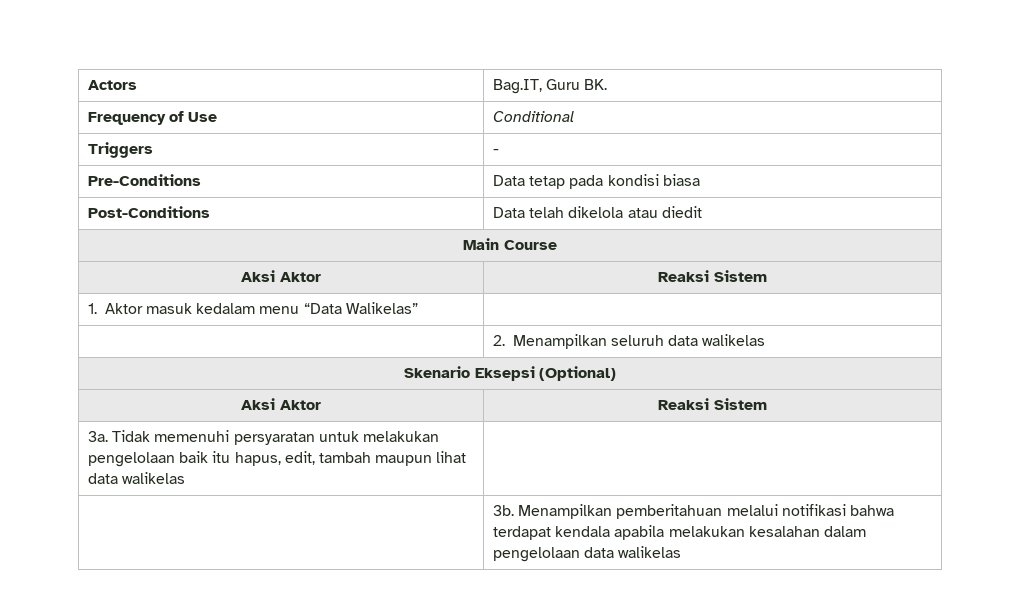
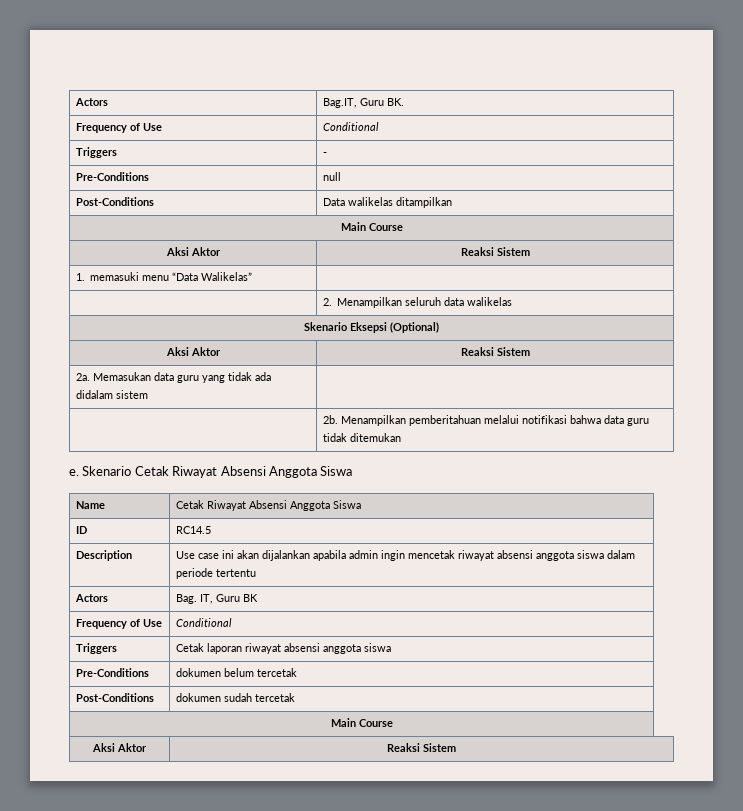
[493,174,700,189] [88,206,211,218] [493,206,702,218] Data tetap pada kondisi biasa // Post-Conditions | Data telah dikelola atau diedit -> [322,172,341,181] [75,197,154,206] [322,197,452,208] null // Post-Conditions | Data walikelas ditampilkan
[104,303,256,314] Aktor masuk kedalam -> [90,272,140,281] memasuki
[88,430,440,445] [88,451,467,467] [88,472,186,484] [493,505,515,516] 3a. Tidak memenuhi persyaratan untuk melakukan pengelolaan baik itu hapus, edit, tambah maupun lihat data walikelas | // | 3b. -> [75,372,271,383] [75,390,148,399] [322,415,338,424] 2a. Memasukan data guru yang tidak ada didalam sistem | // | 2b.
[493,525,867,540] [493,546,682,562] terdapat kendala apabila melakukan kesalahan dalam pengelolaan data walikelas -> [603,415,649,426] [322,433,401,442] [69,466,353,478] [75,501,105,509] [175,500,361,511] [75,526,87,534] [175,526,211,534] [75,550,132,561] [175,550,635,561] [175,568,256,579] [74,594,108,602] [175,594,258,604] [75,619,162,629] [175,618,232,627] [75,643,117,654] [175,643,391,654] [75,668,149,677] [175,668,297,677] [75,693,154,702] [175,693,295,702] [330,718,393,727] [92,743,147,752] [387,743,456,752] data guru tidak ditemukan // e. Skenario Cetak Riwayat Absensi Anggota Siswa // Name | Cetak Riwayat Absensi Anggota Siswa // ID | RC14.5 // Description | Use case ini akan dijalankan apabila admin ingin mencetak riwayat absensi anggota siswa dalam periode tertentu // Actors | Bag. IT, Guru BK // Frequency of Use | Conditional // Triggers | Cetak laporan riwayat absensi anggota siswa // Pre-Conditions | dokumen belum tercetak // Post-Conditions | dokumen sudah tercetak // Main Course // Aksi Aktor | Reaksi Sistem

